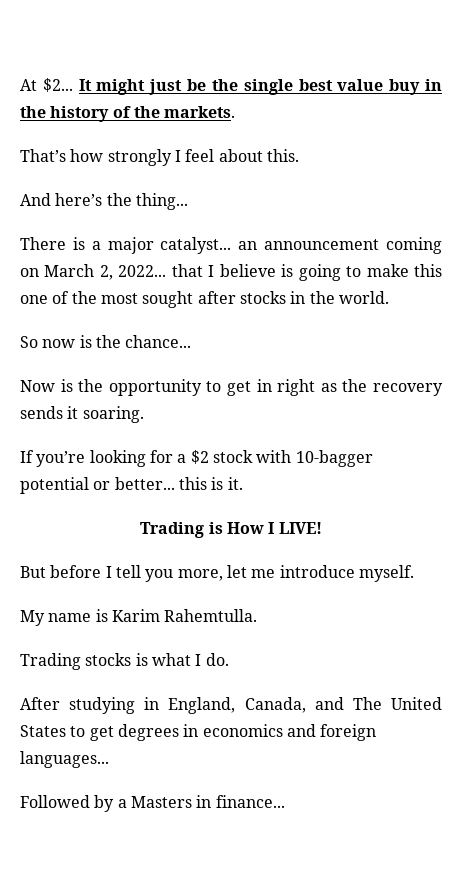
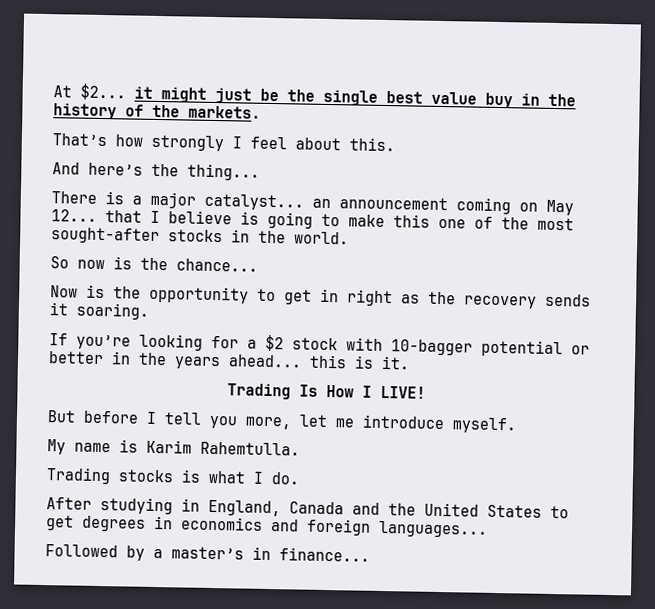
[78,79,92,91] It -> [134,86,153,99] it
[44,264,167,280] March 2, 2022... -> [546,199,574,216] [51,209,97,222] May 12...
[142,291,236,308] sought after -> [51,227,160,245] sought-after
[114,477,175,490] better... -> [48,351,302,370] better in the years ahead...
[208,522,223,534] is -> [298,384,318,397] Is
[244,697,382,713] Canada, and The -> [289,501,416,516] Canada and the
[130,796,192,808] Masters -> [171,546,244,560] master’s

